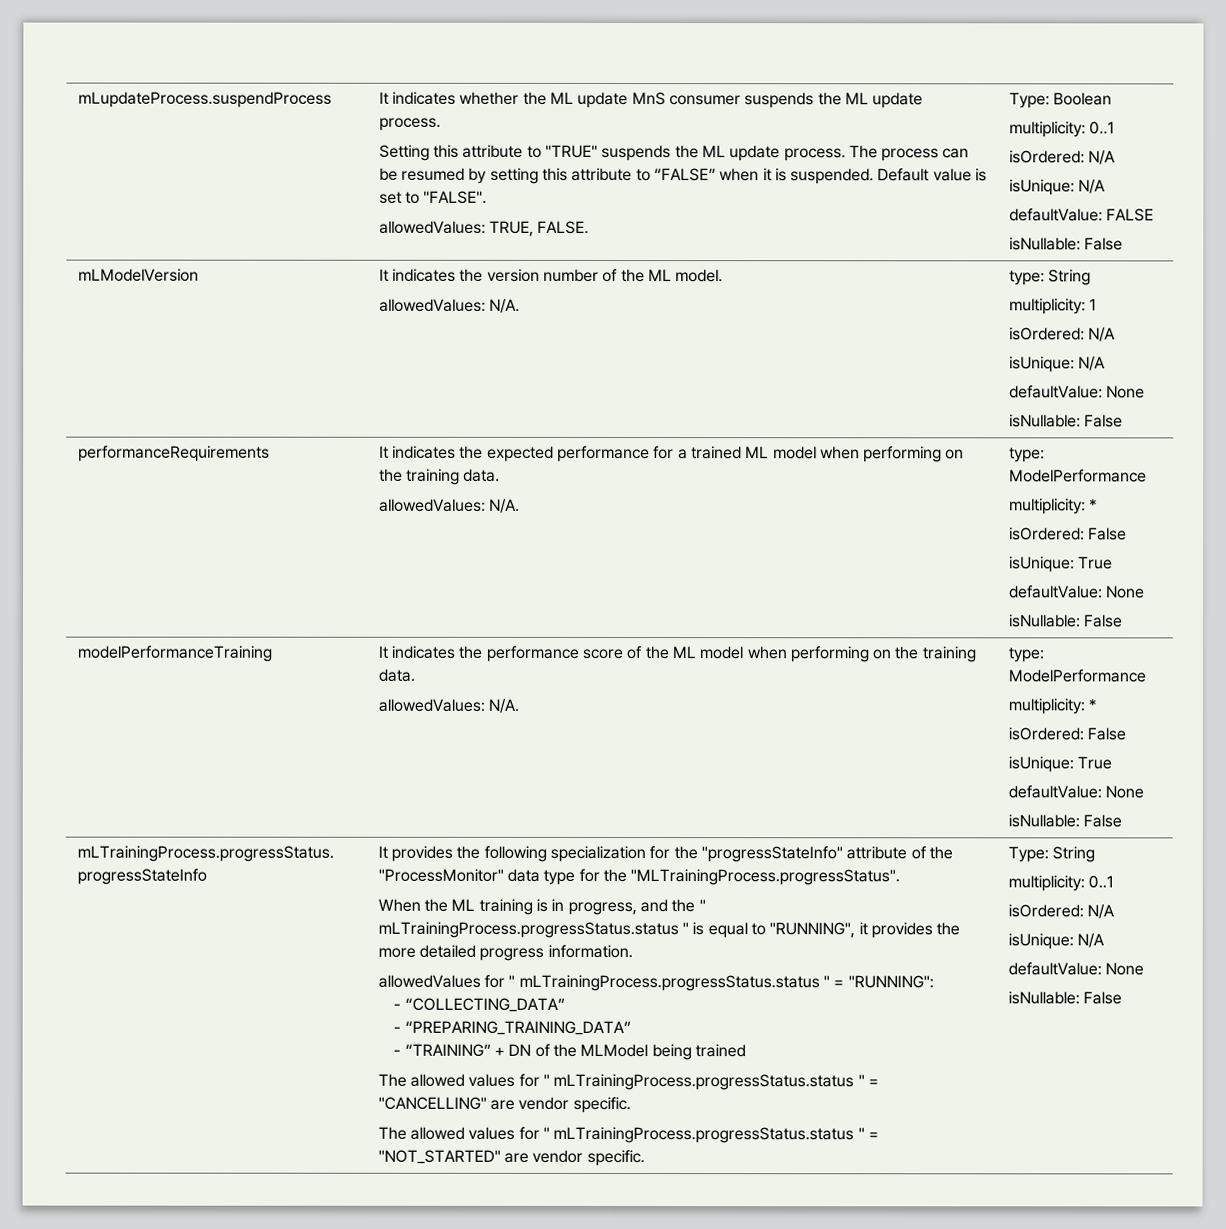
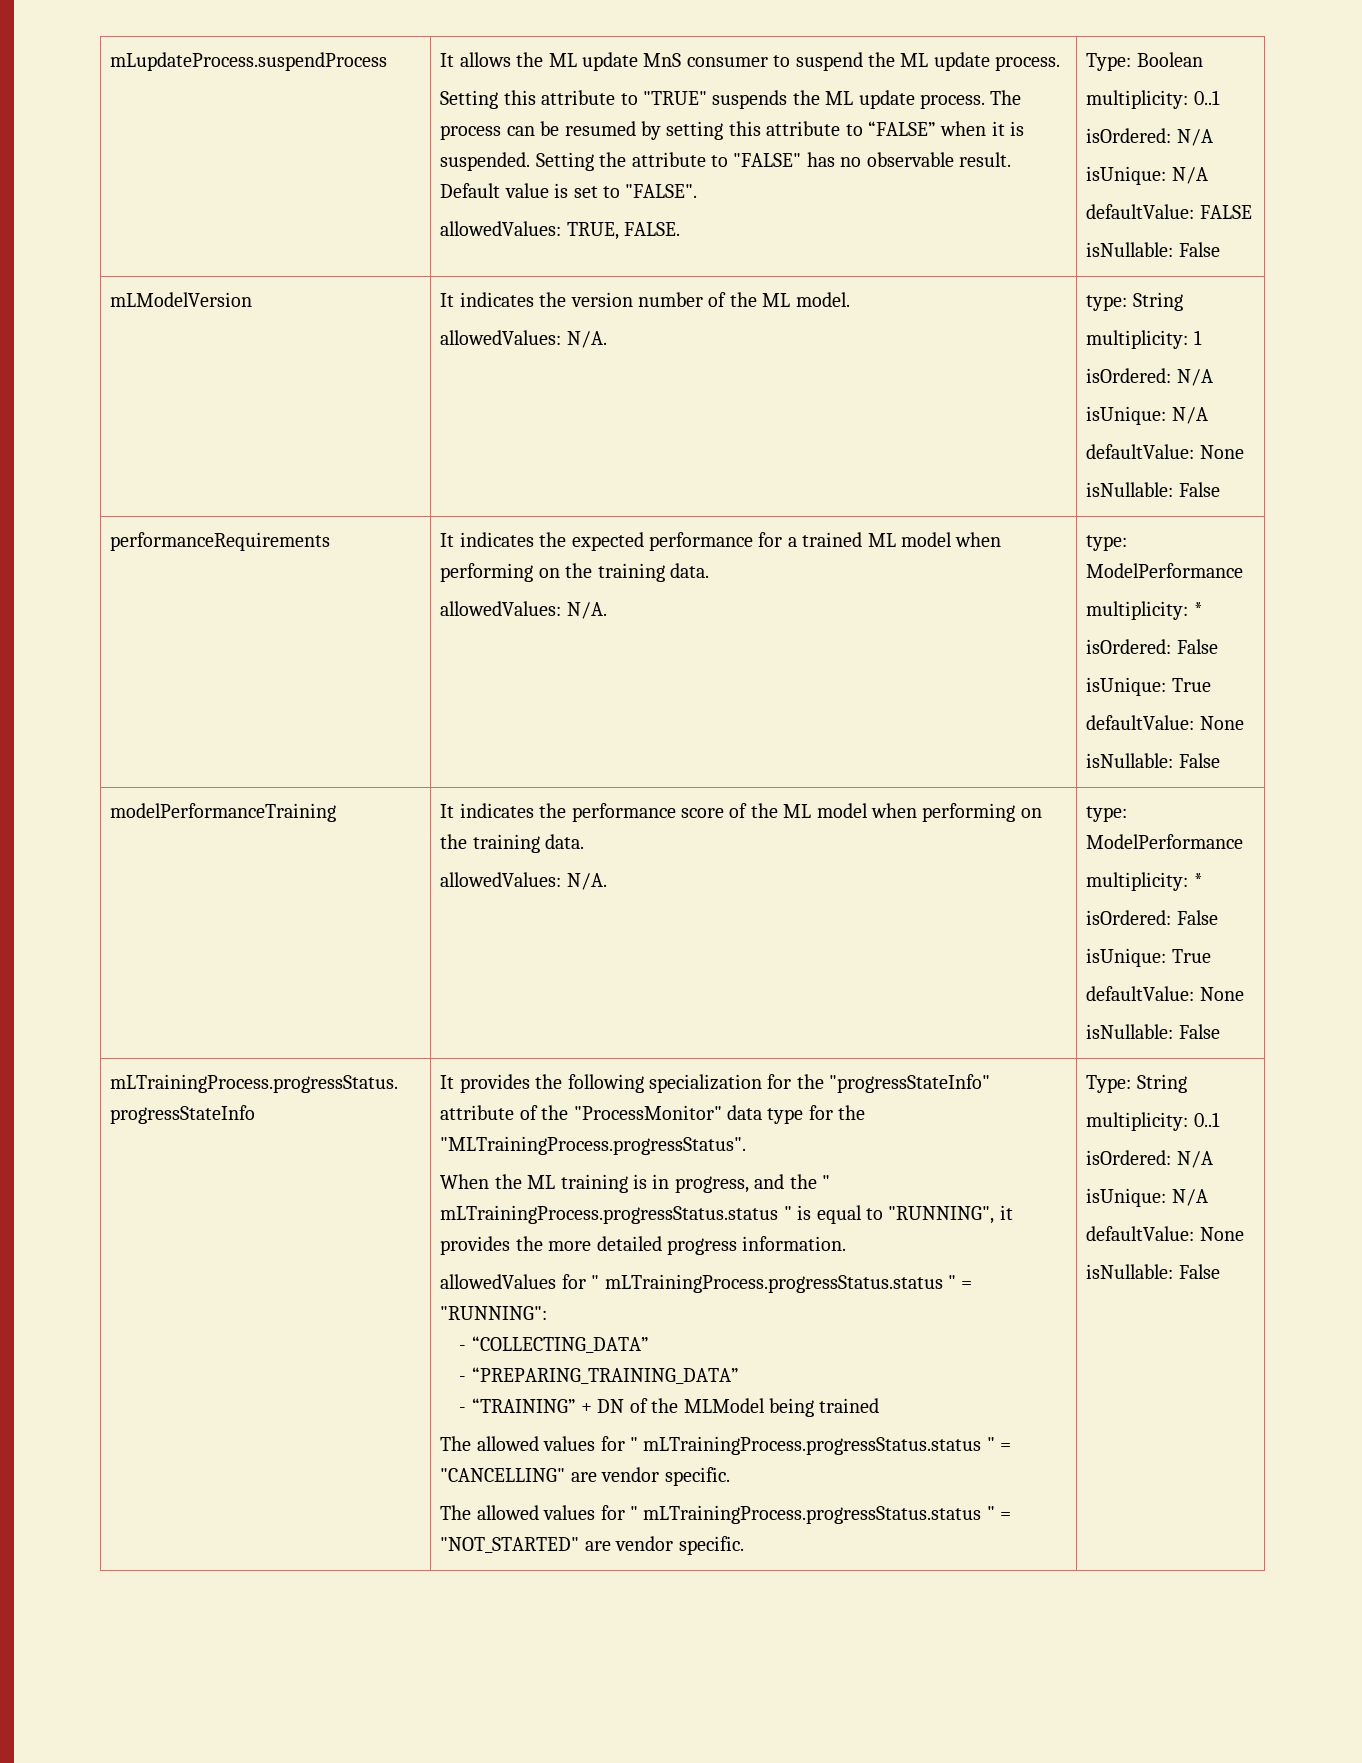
[391,91,520,105] indicates whether -> [459,52,511,67] allows
[744,92,815,109] suspends -> [773,52,863,71] to suspend
(875, 176) none -> [535,152,1011,171] Setting the attribute to "FALSE" has no observable result.

